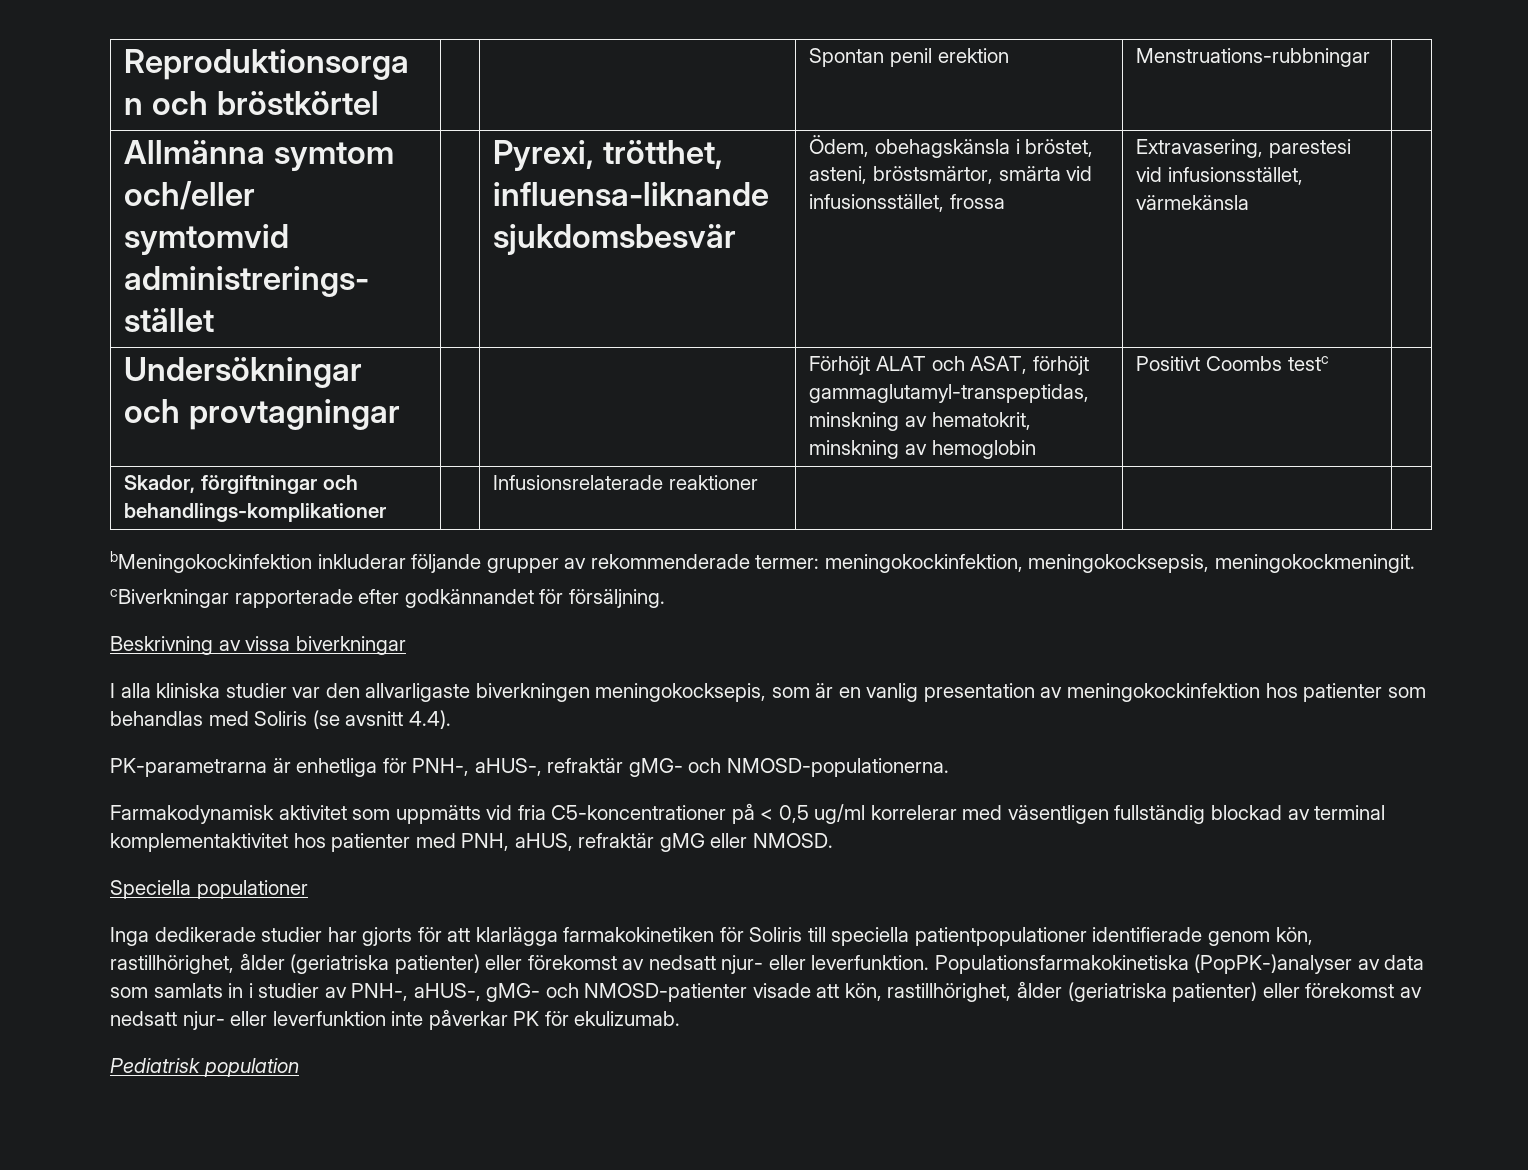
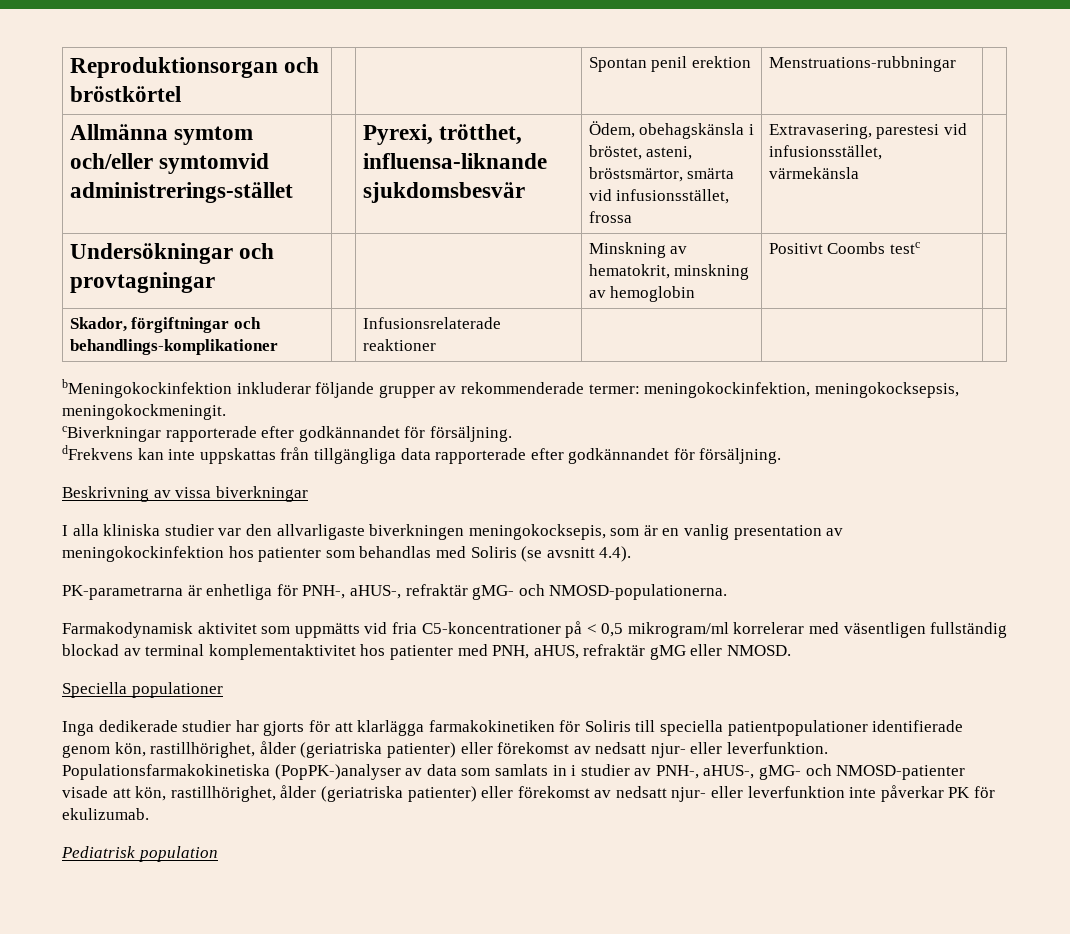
[809,356,1089,375] [809,384,1090,403] [809,412,900,431] Förhöjt ALAT och ASAT, förhöjt gammaglutamyl-transpeptidas, minskning -> [588,242,666,258] Minskning
(665, 598) none -> [62,445,782,464] // dFrekvens kan inte uppskattas från tillgängliga data rapporterade efter godkännandet för försäljning.
[814,804,866,824] ug/ml -> [627,622,729,638] mikrogram/ml

